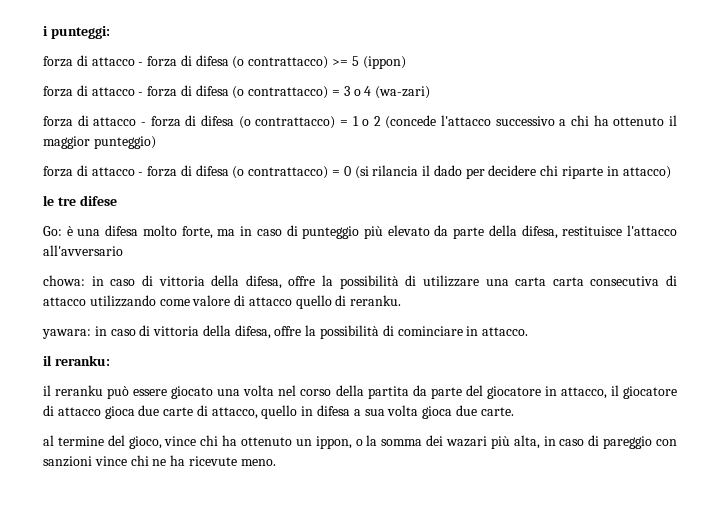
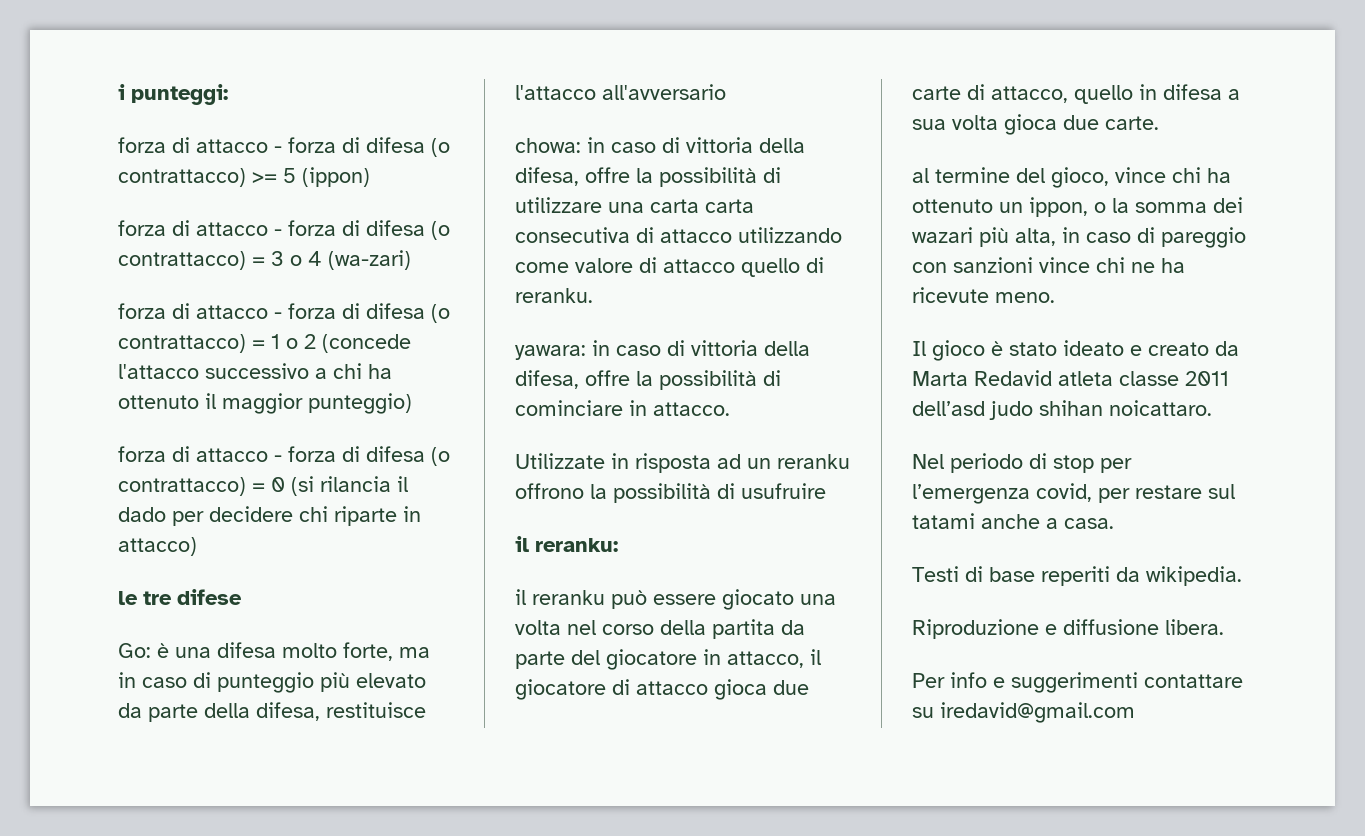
(529, 331) none -> [515,453,850,473] [515,483,826,503] // Utilizzate in risposta ad un reranku offrono la possibilità di usufruire
(276, 462) none -> [912,340,1239,361] [912,370,1229,386] [912,400,1212,420] [912,453,1132,473] [912,483,1235,504] [912,513,1114,529] [912,566,1242,586] [912,619,1224,639] [912,672,1243,693] [912,702,1135,723] // Il gioco è stato ideato e creato da Marta Redavid atleta classe 2011 dell’asd judo shihan noicattaro. // Nel periodo di stop per l’emergenza covid, per restare sul tatami anche a casa. // Testi di base reperiti da wikipedia. // Riproduzione e diffusione libera. // Per info e suggerimenti contattare su iredavid@gmail.com

